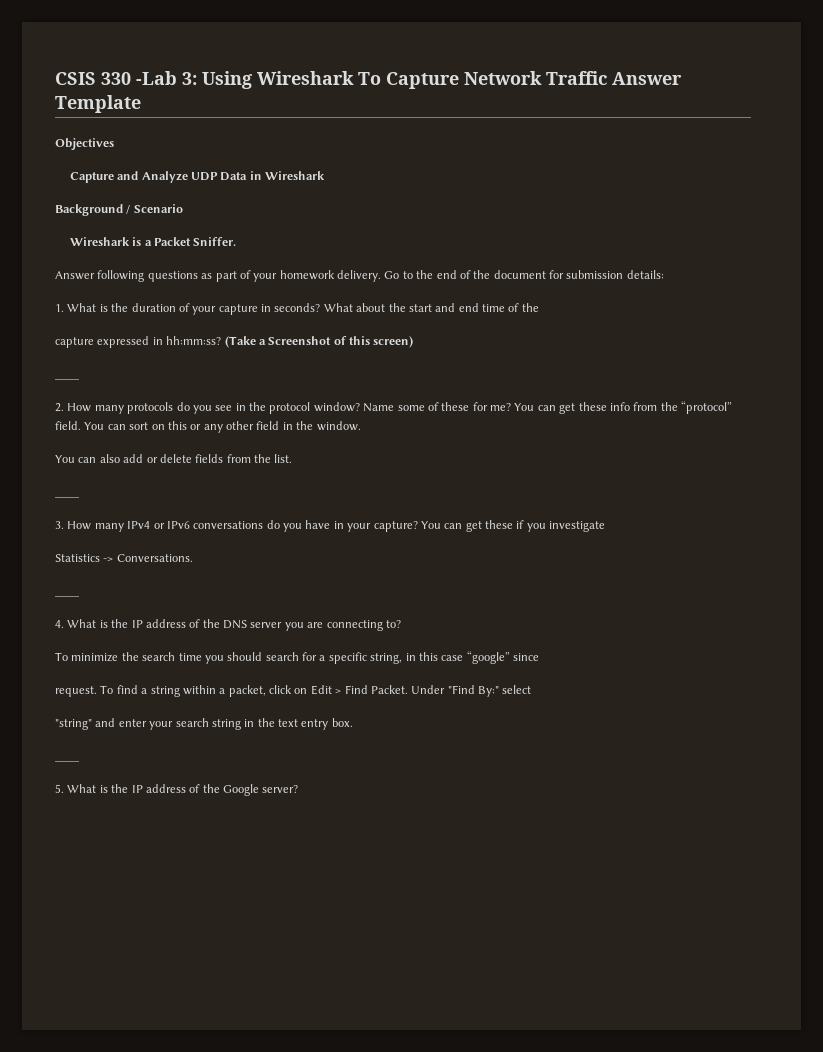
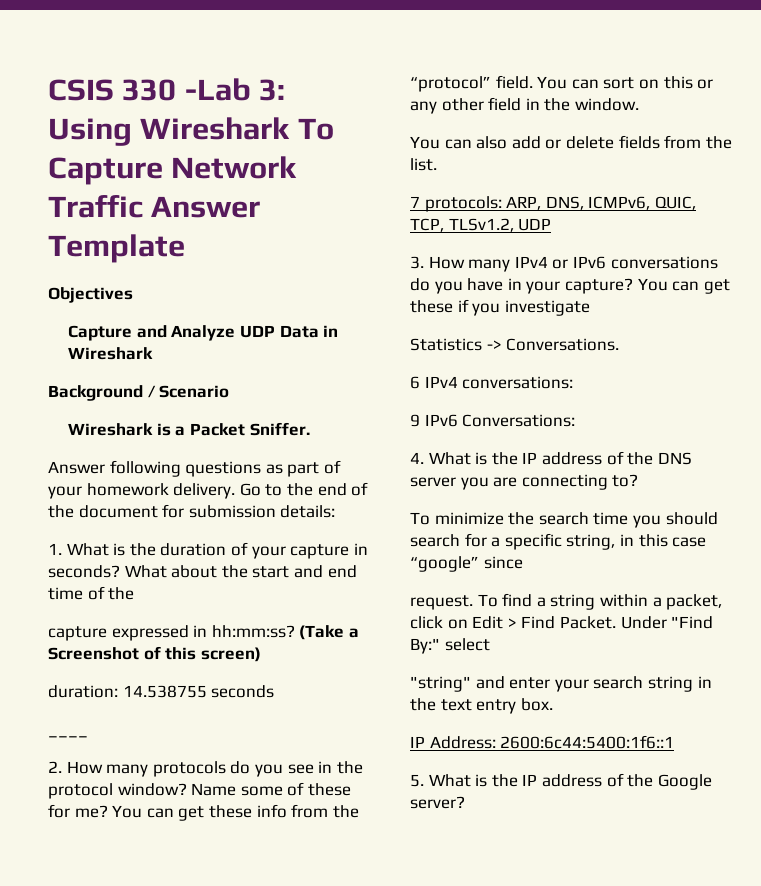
(414, 342) none -> [48,685,275,698] // duration: 14.538755 seconds
[55,496,80,498] ____ -> [410,196,696,212] [410,218,552,232] 7 protocols: ARP, DNS, ICMPv6, QUIC, TCP, TLSv1.2, UDP
[55,595,80,597] ____ -> [410,376,574,389] [410,414,576,427] 6 IPv4 conversations: // 9 IPv6 Conversations:
[55,760,80,762] ____ -> [410,735,675,749] IP Address: 2600:6c44:5400:1f6::1

